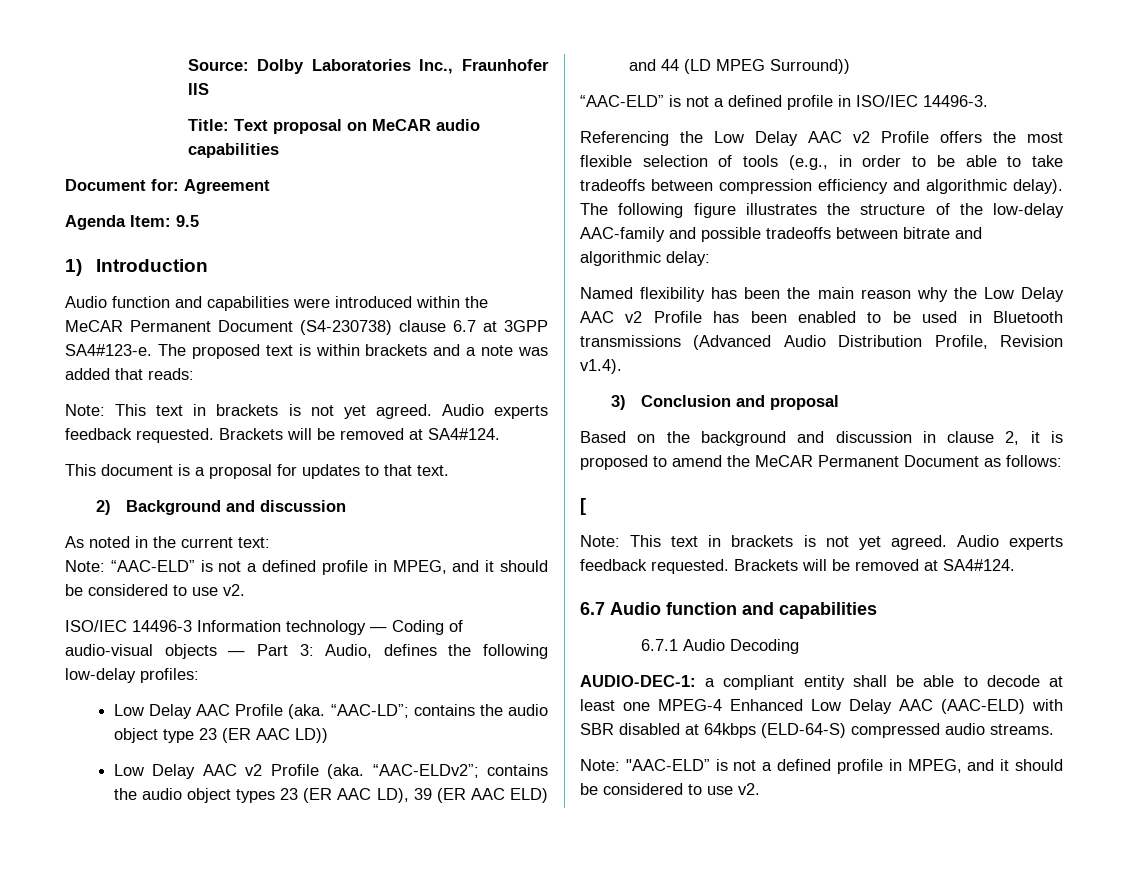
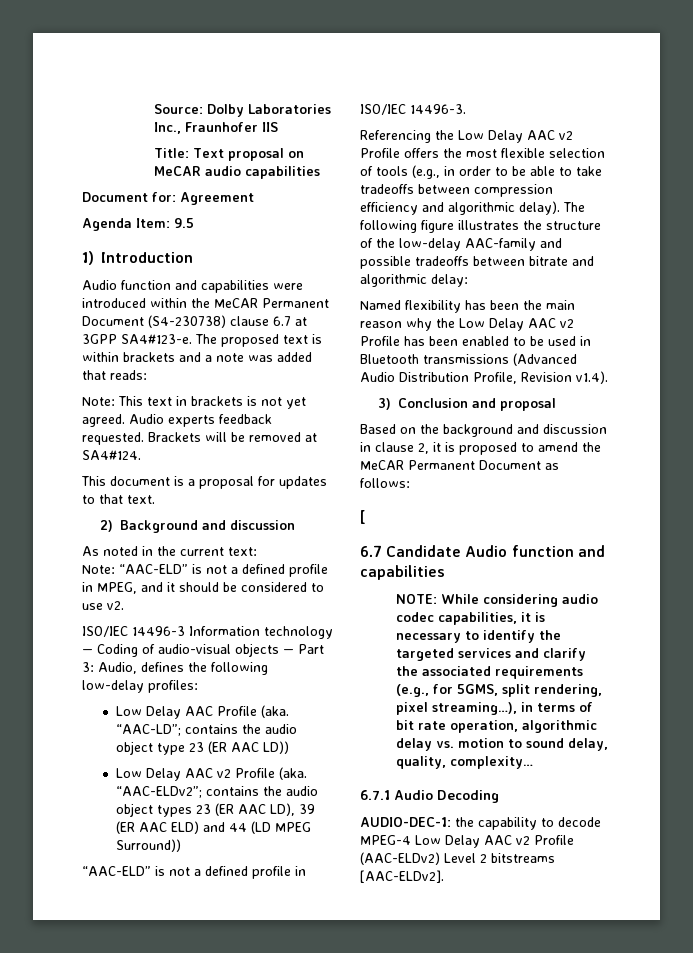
[580,535,1063,550] [580,559,1015,574] [580,602,605,615] // Note: This text in brackets is not yet agreed. Audio experts feedback requested. Brackets will be removed at SA4#124. // 6.7 -> [360,545,462,557] // 6.7 Candidate
[641,639,800,654] [580,675,1063,690] [580,699,1063,714] [580,723,1054,738] [580,759,1063,774] [580,783,760,795] 6.7.1 Audio Decoding // AUDIO-DEC-1: a compliant entity shall be able to decode at least one MPEG-4 Enhanced Low Delay AAC (AAC-ELD) with SBR disabled at 64kbps (ELD-64-S) compressed audio streams. // Note: "AAC-ELD” is not a defined profile in MPEG, and it should be considered to use v2. -> [396,594,599,607] [396,612,546,625] [396,630,562,643] [396,648,587,661] [396,666,584,679] [396,684,603,697] [396,702,594,715] [396,720,598,733] [396,738,609,751] [396,756,534,769] [360,790,499,803] [360,817,601,830] [360,835,574,848] [360,852,555,865] [360,870,444,883] NOTE: While considering audio codec capabilities, it is necessary to identify the targeted services and clarify the associated requirements (e.g., for 5GMS, split rendering, pixel streaming…), in terms of bit rate operation, algorithmic delay vs. motion to sound delay, quality, complexity… // 6.7.1 Audio Decoding // AUDIO-DEC-1: the capability to decode MPEG-4 Low Delay AAC v2 Profile (AAC-ELDv2) Level 2 bitstreams [AAC-ELDv2].

